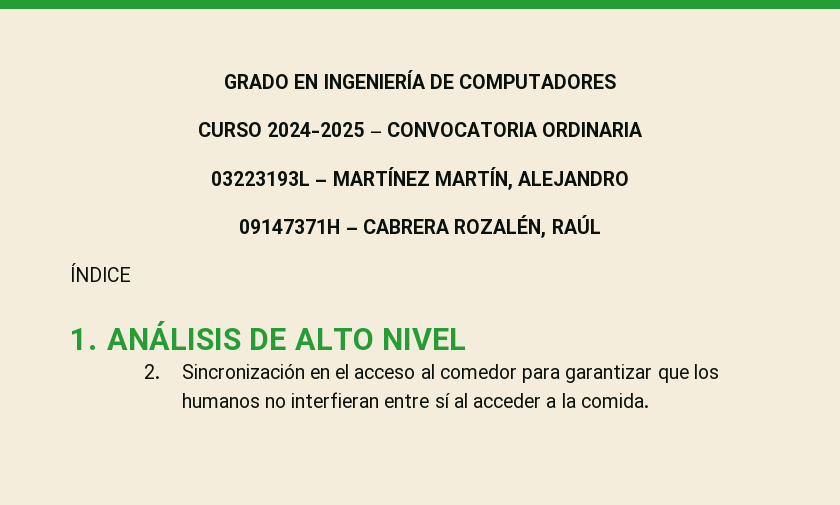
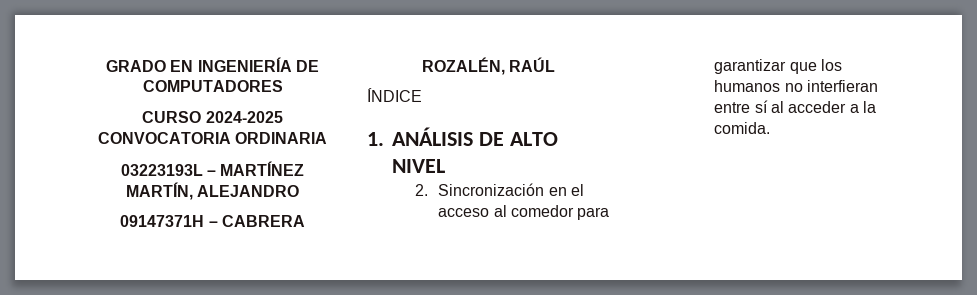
[369,131,382,137] – -> (283, 117) none

